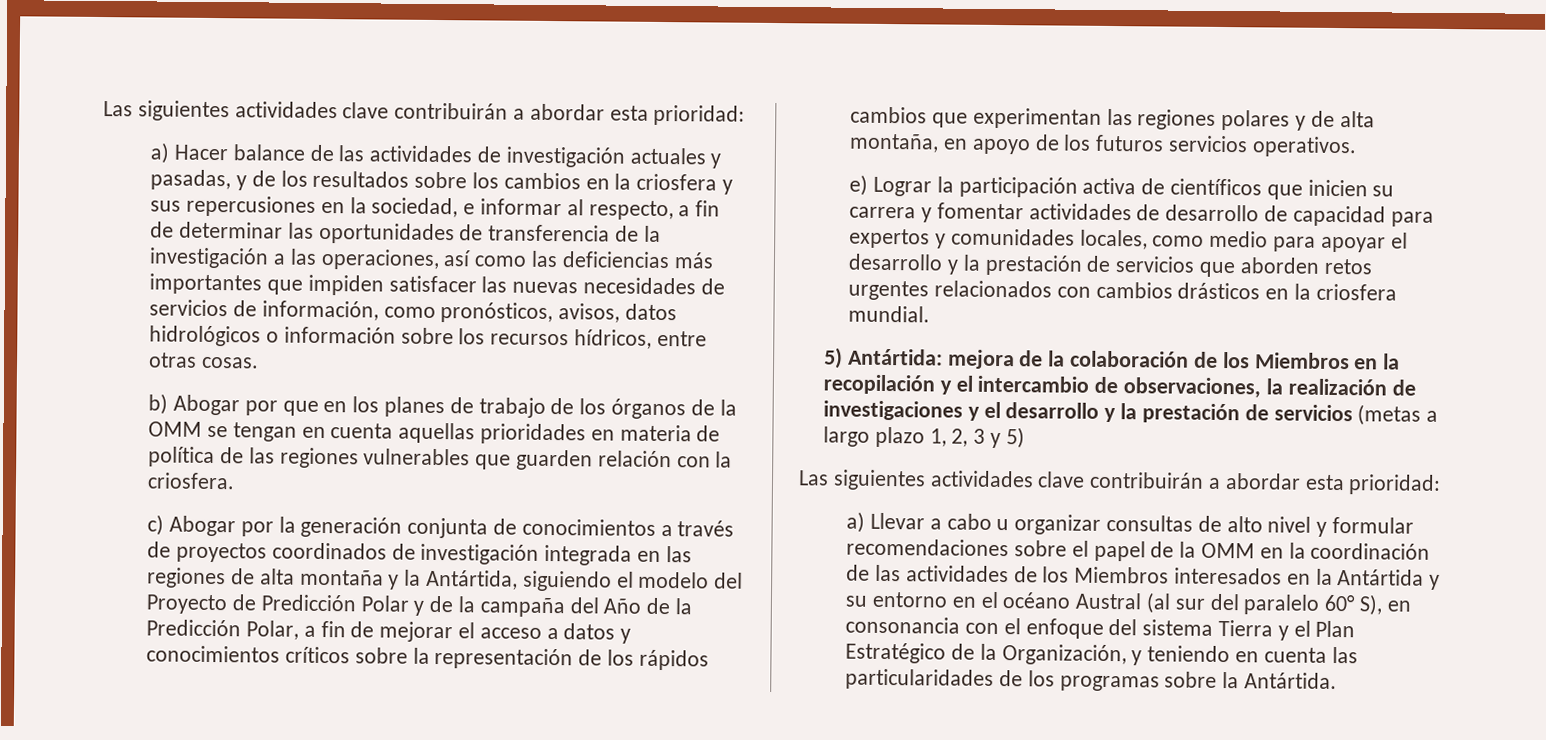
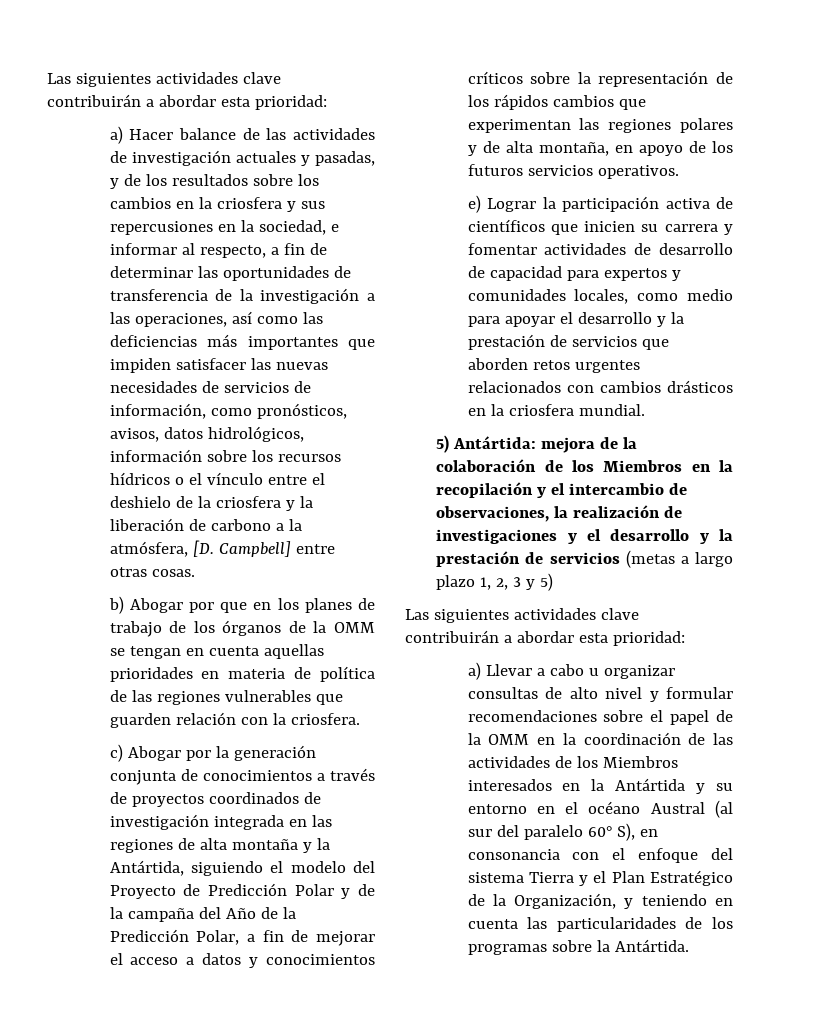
[149,325,279,347] hidrológicos o -> [207,426,304,442] hidrológicos,
[573,329,652,349] hídricos, -> [109,472,325,485] [109,496,313,511] [109,518,302,531] [109,540,291,557] hídricos o el vínculo entre el deshielo de la criosfera y la liberación de carbono a la atmósfera, [D. Campbell]

